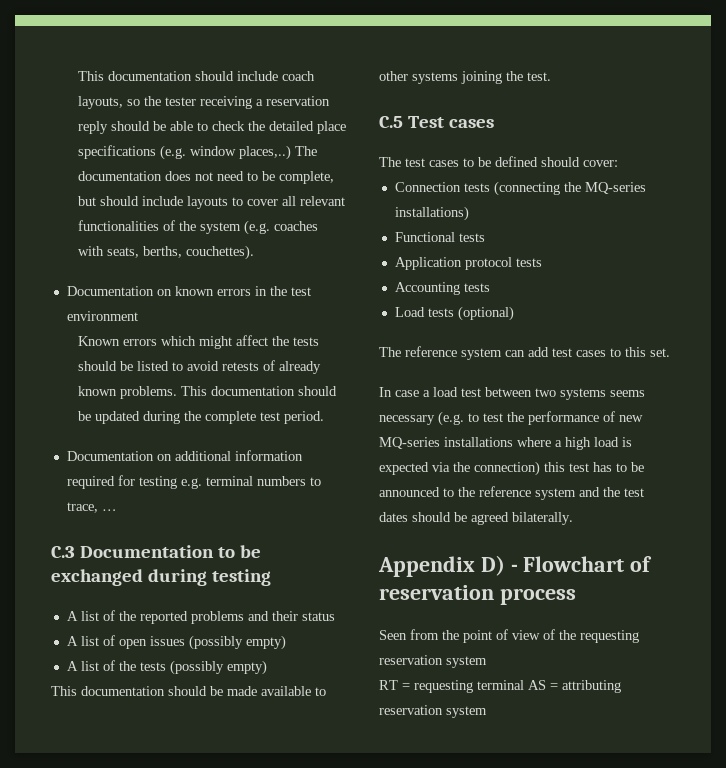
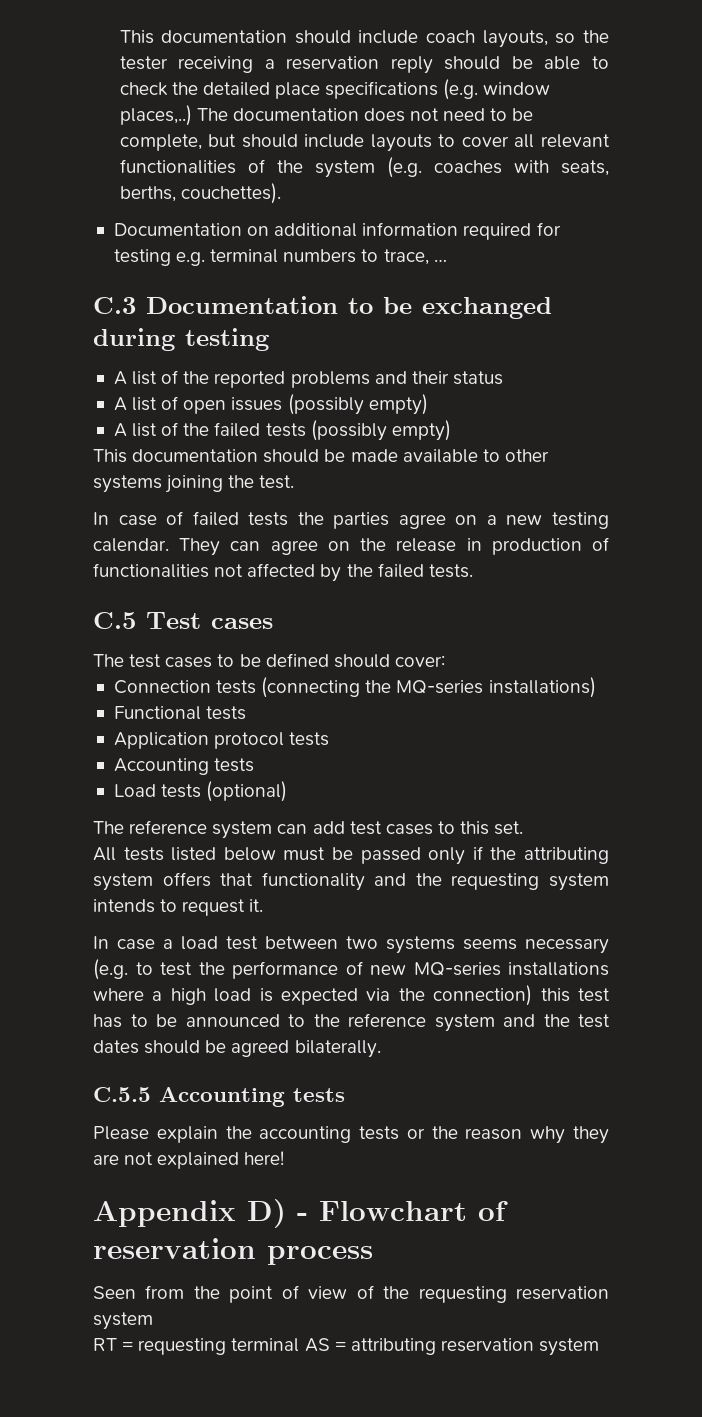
[66,286,311,296] [66,311,138,321] [78,335,320,349] [78,360,322,374] [78,386,338,399] [78,411,325,424] // Documentation on known errors in the test environment // Known errors which might affect the tests should be listed to avoid retests of already known problems. This documentation should be updated during the complete test period. -> (281, 193) none
(136, 666) none -> [214,422,261,437] failed
(551, 76) none -> [93,511,610,529] [93,537,609,556] [93,563,473,582] // In case of failed tests the parties agree on a new testing calendar. They can agree on the release in production of functionalities not affected by the failed tests.
(670, 352) none -> [93,846,610,865] [93,872,609,891] [93,899,264,916] // All tests listed below must be passed only if the attributing system offers that functionality and the requesting system intends to request it.
(573, 518) none -> [93,1087,345,1107] [93,1126,609,1144] [93,1151,285,1169] // C.5.5 Accounting tests // Please explain the accounting tests or the reason why they are not explained here!

